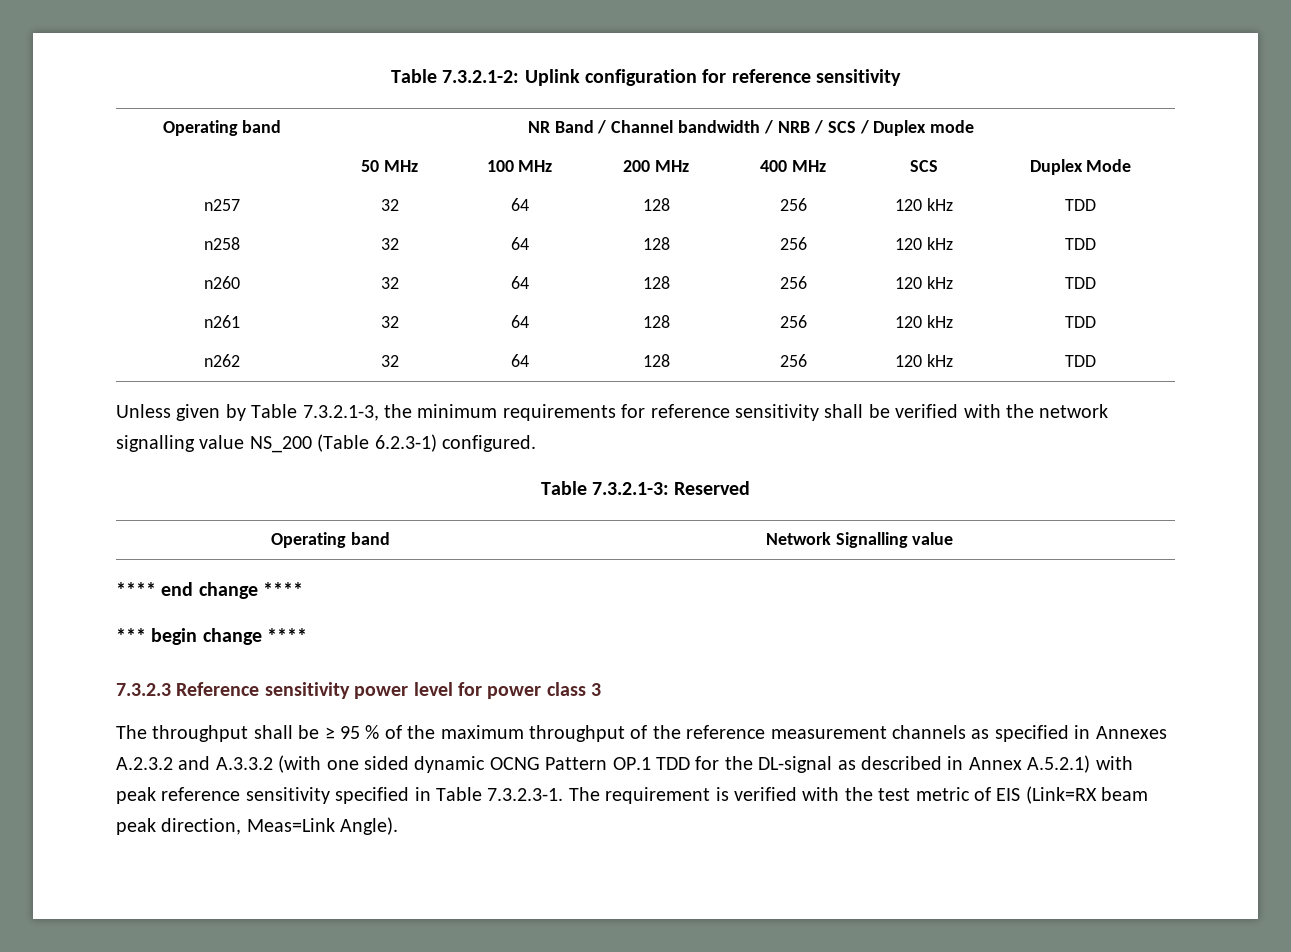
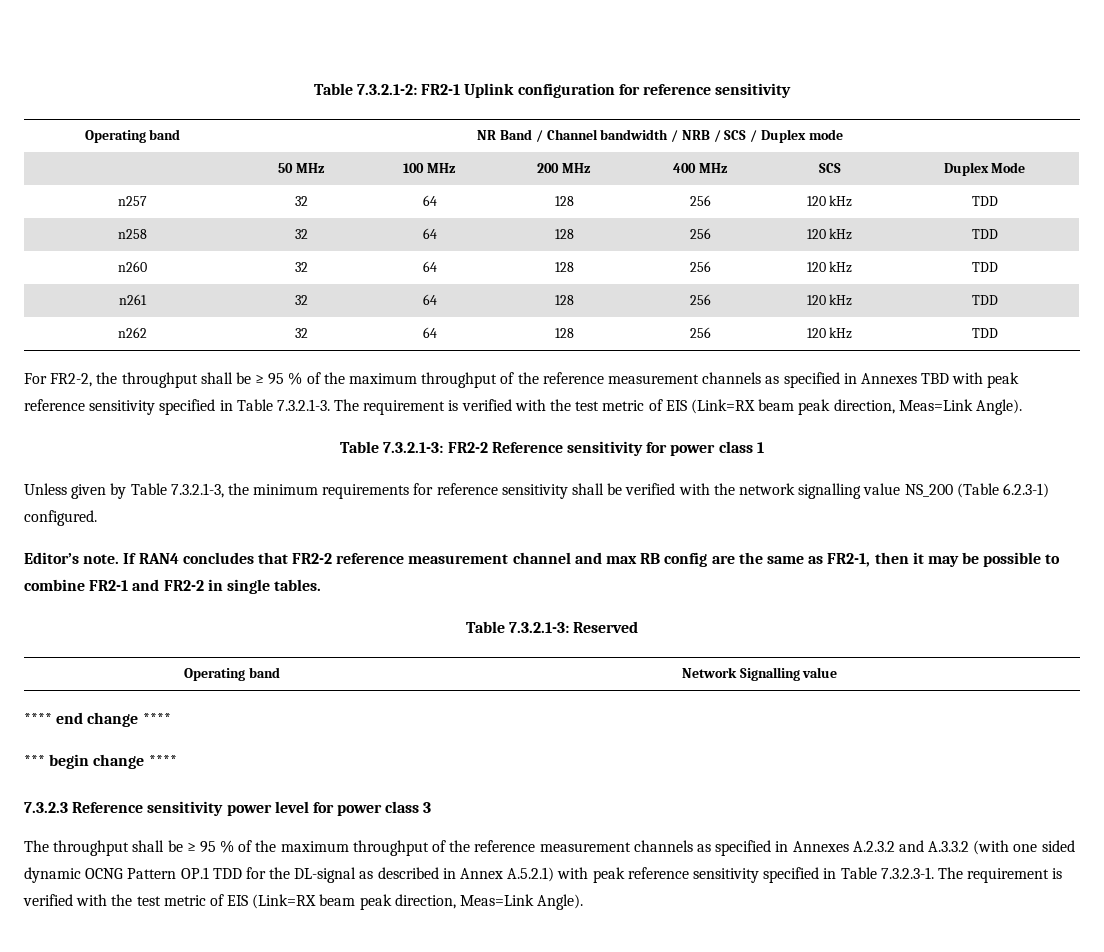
(520, 76) none -> [421,84,461,95] FR2-1
(1096, 361) none -> [24,372,1020,388] [24,399,1022,415] [340,441,764,456] // For FR2-2, the throughput shall be ≥ 95 % of the maximum throughput of the reference measurement channels as specified in Annexes TBD with peak reference sensitivity specified in Table 7.3.2.1-3. The requirement is verified with the test metric of EIS (Link=RX beam peak direction, Meas=Link Angle). // Table 7.3.2.1-3: FR2-2 Reference sensitivity for power class 1
(536, 443) none -> [24,552,1061,567] [24,579,322,594] // Editor’s note. If RAN4 concludes that FR2-2 reference measurement channel and max RB config are the same as FR2-1, then it may be possible to combine FR2-1 and FR2-2 in single tables.

